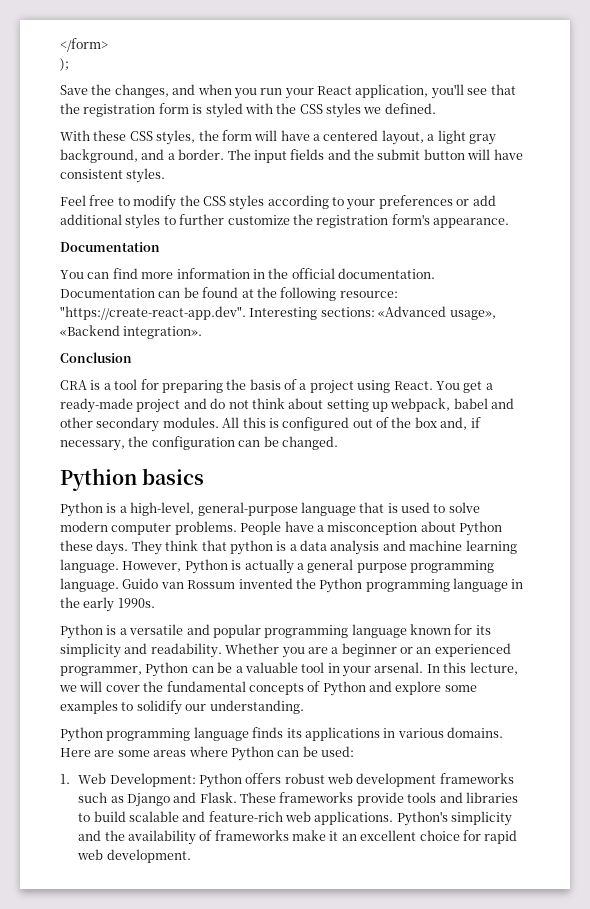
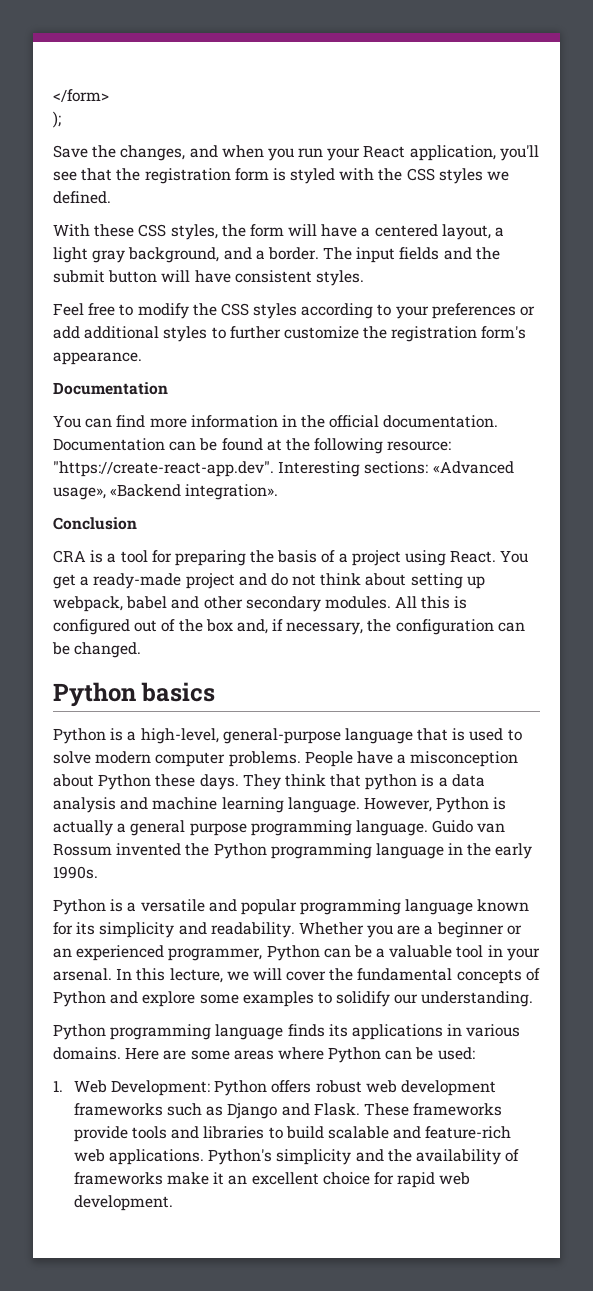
[60,468,137,491] Pythion -> [53,682,136,707] Python

